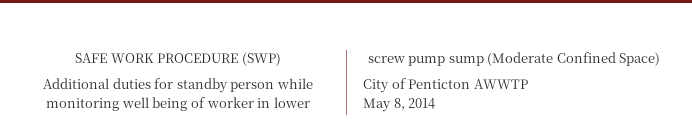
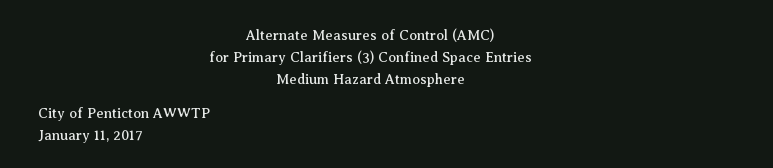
[75,52,281,66] [43,78,313,93] [46,97,310,111] [367,52,661,66] SAFE WORK PROCEDURE (SWP) // Additional duties for standby person while monitoring well being of worker in lower screw pump sump (Moderate Confined Space) -> [245,28,494,42] [208,50,532,65] [275,73,465,87] Alternate Measures of Control (AMC) // for Primary Clarifiers (3) Confined Space Entries // Medium Hazard Atmosphere
[363,98,436,112] May 8, 2014 -> [38,130,143,143] January 11, 2017

